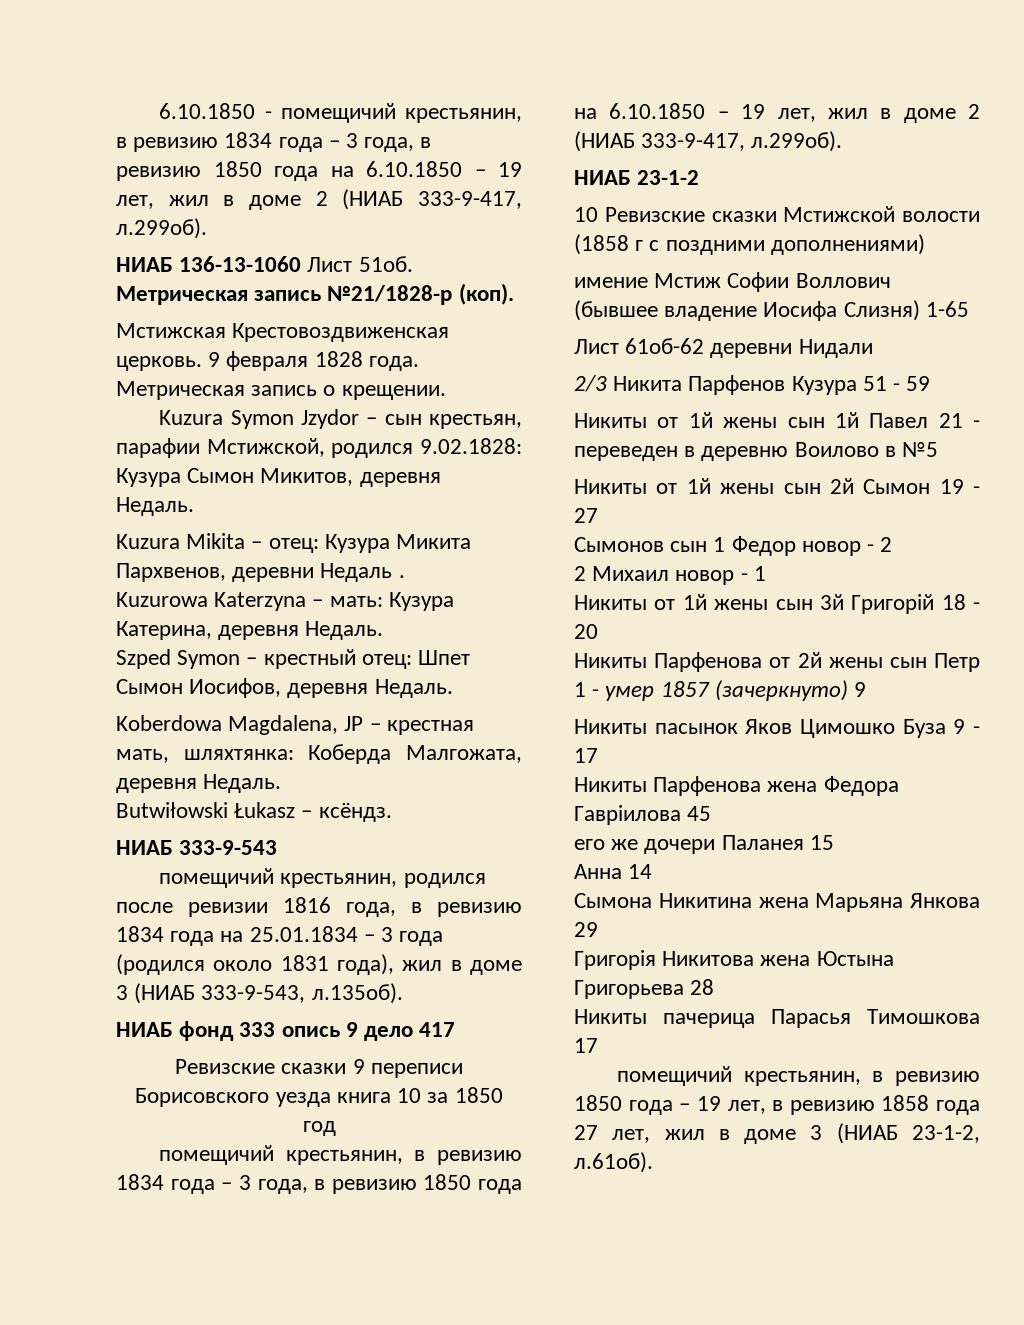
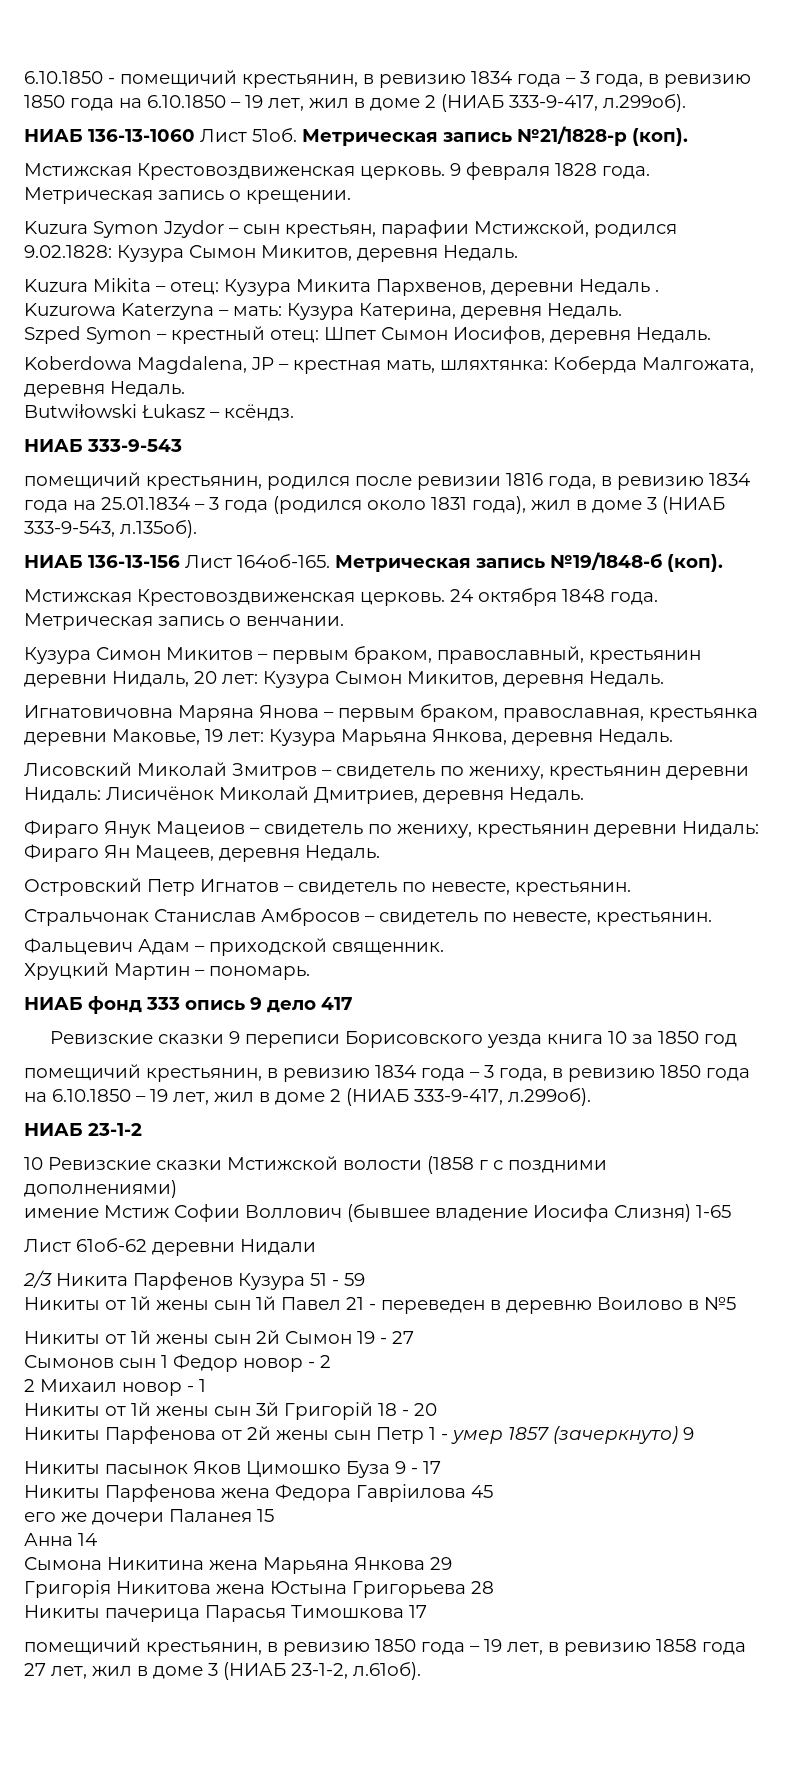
(403, 993) none -> [24,552,723,572] [24,588,658,606] [24,613,344,630] [24,646,701,664] [24,671,664,688] [24,704,758,722] [24,729,673,746] [24,762,749,780] [24,786,584,804] [24,820,759,838] [24,844,380,862] [24,878,631,896] [24,908,712,926] [24,938,444,956] [24,962,310,980] // НИАБ 136-13-156 Лист 164об-165. Метрическая запись №19/1848-б (коп). // Мстижская Крестовоздвиженская церковь. 24 октября 1848 года. Метрическая запись о венчании. // Кузура Симон Микитов – первым браком, православный, крестьянин деревни Нидаль, 20 лет: Кузура Сымон Микитов, деревня Недаль. // Игнатовичовна Маряна Янова – первым браком, православная, крестьянка деревни Маковье, 19 лет: Кузура Марьяна Янкова, деревня Недаль. // Лисовский Миколай Змитров – свидетель по жениху, крестьянин деревни Нидаль: Лисичёнок Миколай Дмитриев, деревня Недаль. // Фираго Янук Мацеиов – свидетель по жениху, крестьянин деревни Нидаль: Фираго Ян Мацеев, деревня Недаль. // Островский Петр Игнатов – свидетель по невесте, крестьянин. // Стральчонак Станислав Амбросов – свидетель по невесте, крестьянин. // Фальцевич Адам – приходской священник. // Хруцкий Мартин – пономарь.

